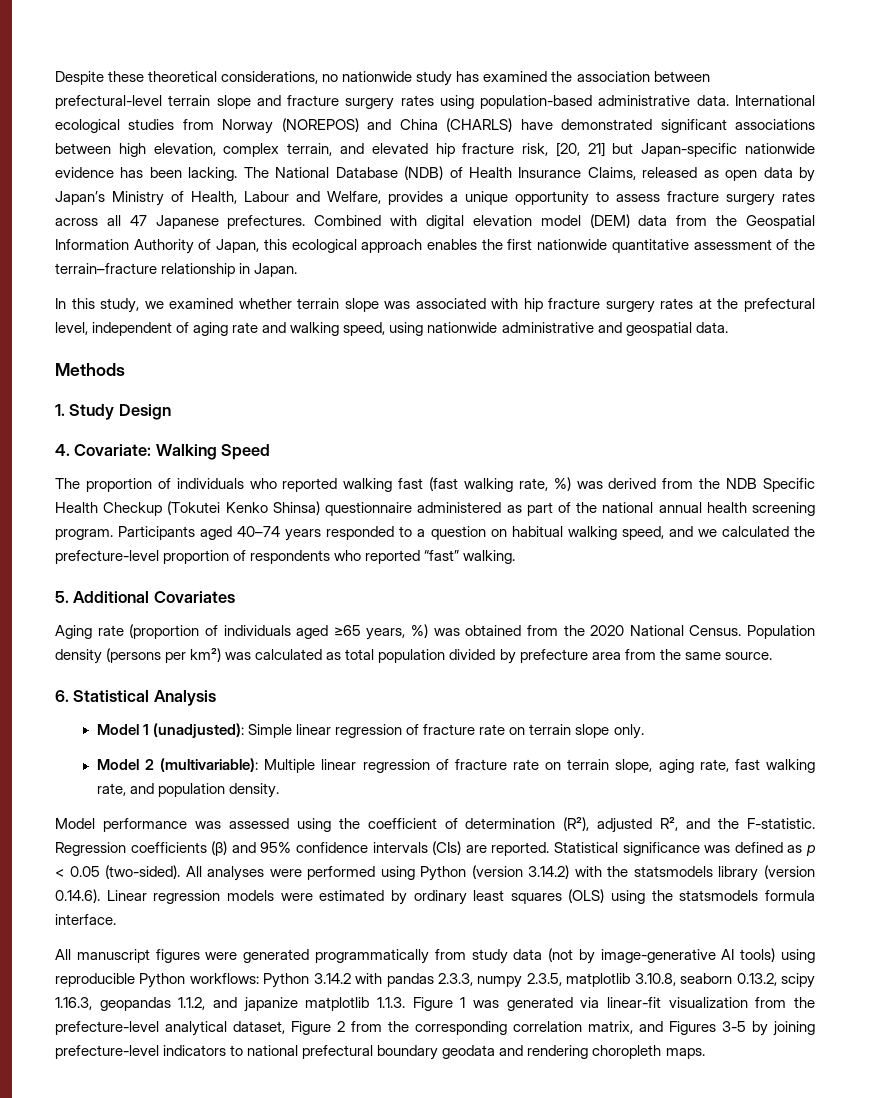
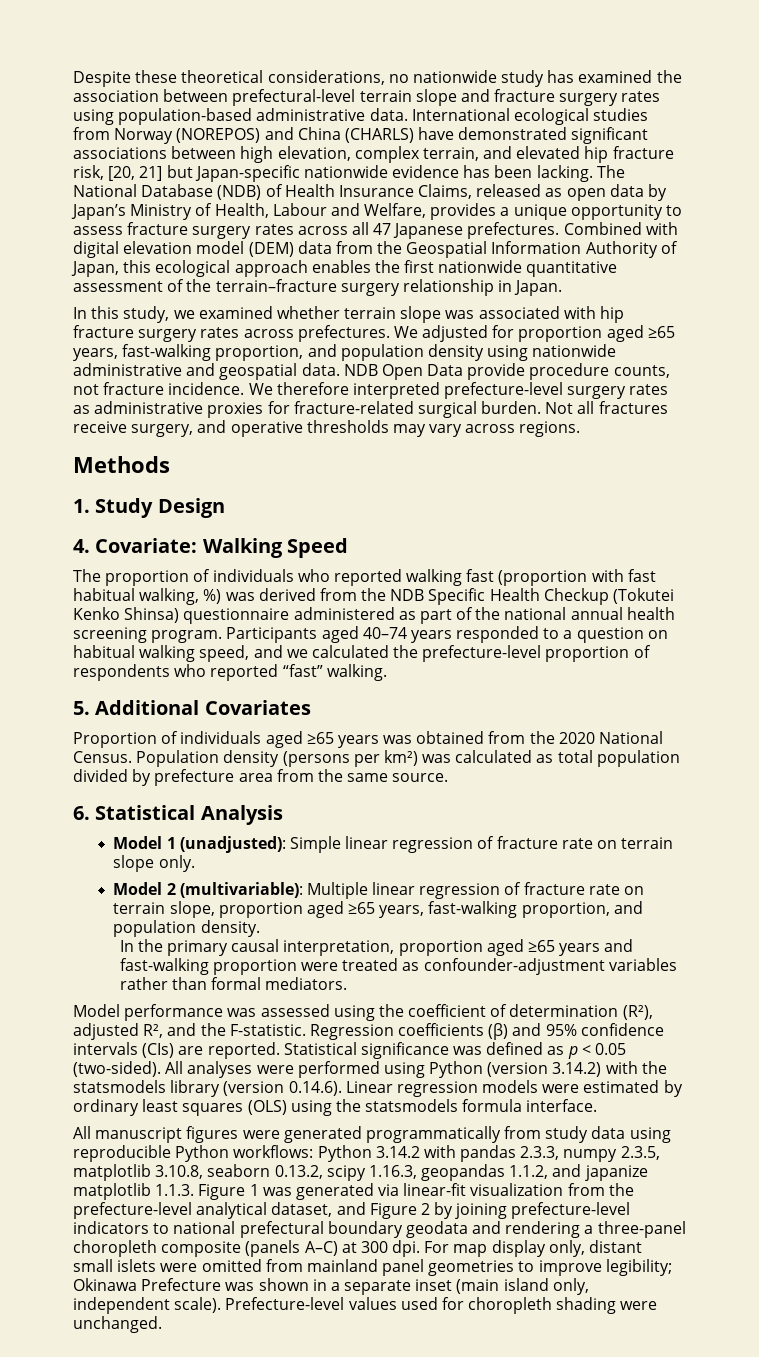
(157, 268) none -> [340,283,400,296] surgery
[698,298,815,312] [55,322,386,336] at the prefectural level, independent of aging rate and walking speed, -> [243,325,675,342] [73,344,484,361] across prefectures. We adjusted for proportion aged ≥65 years, fast-walking proportion, and population density
(728, 327) none -> [343,363,670,380] [73,382,669,399] [73,401,668,418] [73,420,581,437] NDB Open Data provide procedure counts, not fracture incidence. We therefore interpreted prefecture-level surgery rates as administrative proxies for fracture-related surgical burden. Not all fractures receive surgery, and operative thresholds may vary across regions.
[429,477,548,492] (fast walking rate, -> [498,569,656,586] [73,588,200,605] (proportion with fast habitual walking,
[55,624,200,639] Aging rate (proportion -> [73,732,157,748] Proportion
[366,624,428,640] years, %) -> [337,735,379,748] years
[658,759,815,773] [96,783,280,798] aging rate, fast walking rate, and population density. -> [218,901,643,918] [113,920,260,937] [119,939,634,956] [119,958,677,975] [119,977,348,990] proportion aged ≥65 years, fast-walking proportion, and population density. // In the primary causal interpretation, proportion aged ≥65 years and fast-walking proportion were treated as confounder-adjustment variables rather than formal mediators.
[548,948,776,964] (not by image-generative AI tools) -> (626, 1132) none
(285, 1027) none -> [336,1202,366,1215] and
[351,1021,746,1035] from the corresponding correlation matrix, and Figures 3-5 -> (430, 1209) none
[592,1045,705,1059] choropleth maps. -> [584,1221,686,1238] [73,1240,643,1257] [73,1259,672,1276] [73,1278,589,1295] [73,1297,658,1314] [73,1316,162,1333] a three-panel choropleth composite (panels A–C) at 300 dpi. For map display only, distant small islets were omitted from mainland panel geometries to improve legibility; Okinawa Prefecture was shown in a separate inset (main island only, independent scale). Prefecture-level values used for choropleth shading were unchanged.

